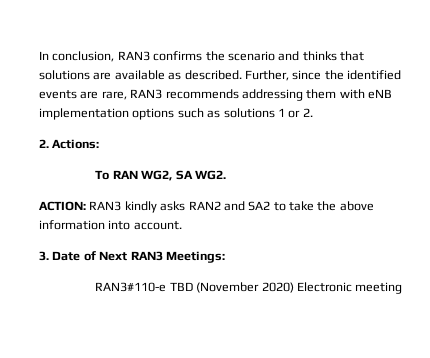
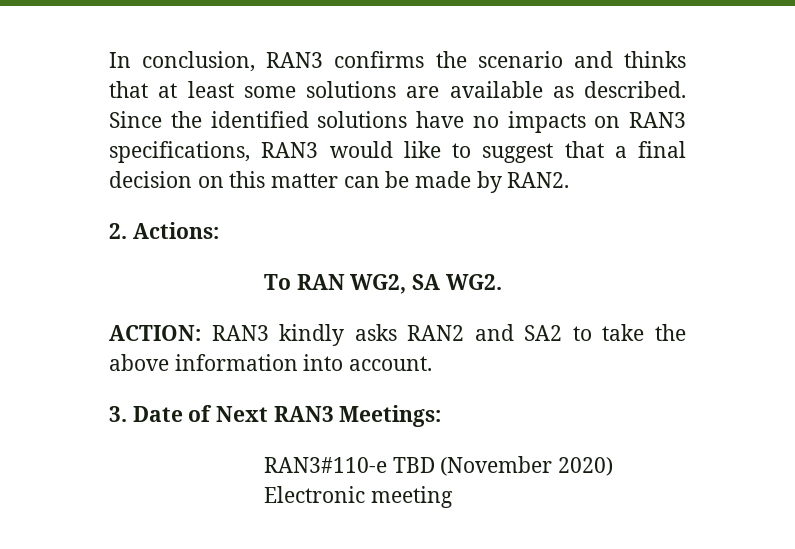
(364, 56) none -> [158,81,296,98] at least some
[244,70,401,81] [39,89,392,101] [39,108,313,120] Further, since the identified events are rare, RAN3 recommends addressing them with eNB implementation options such as solutions 1 or 2. -> [109,111,686,133] [109,141,686,163] [109,171,570,193] Since the identified solutions have no impacts on RAN3 specifications, RAN3 would like to suggest that a final decision on this matter can be made by RAN2.

